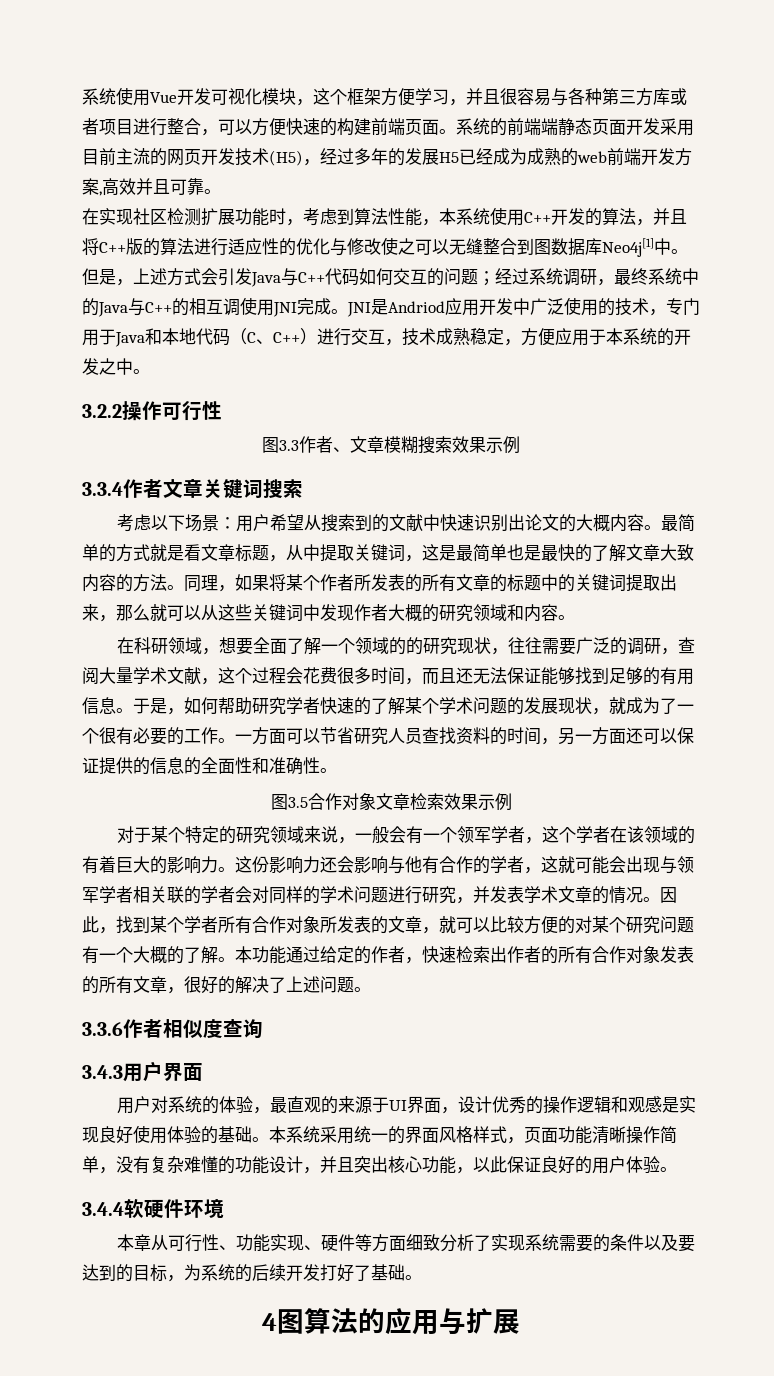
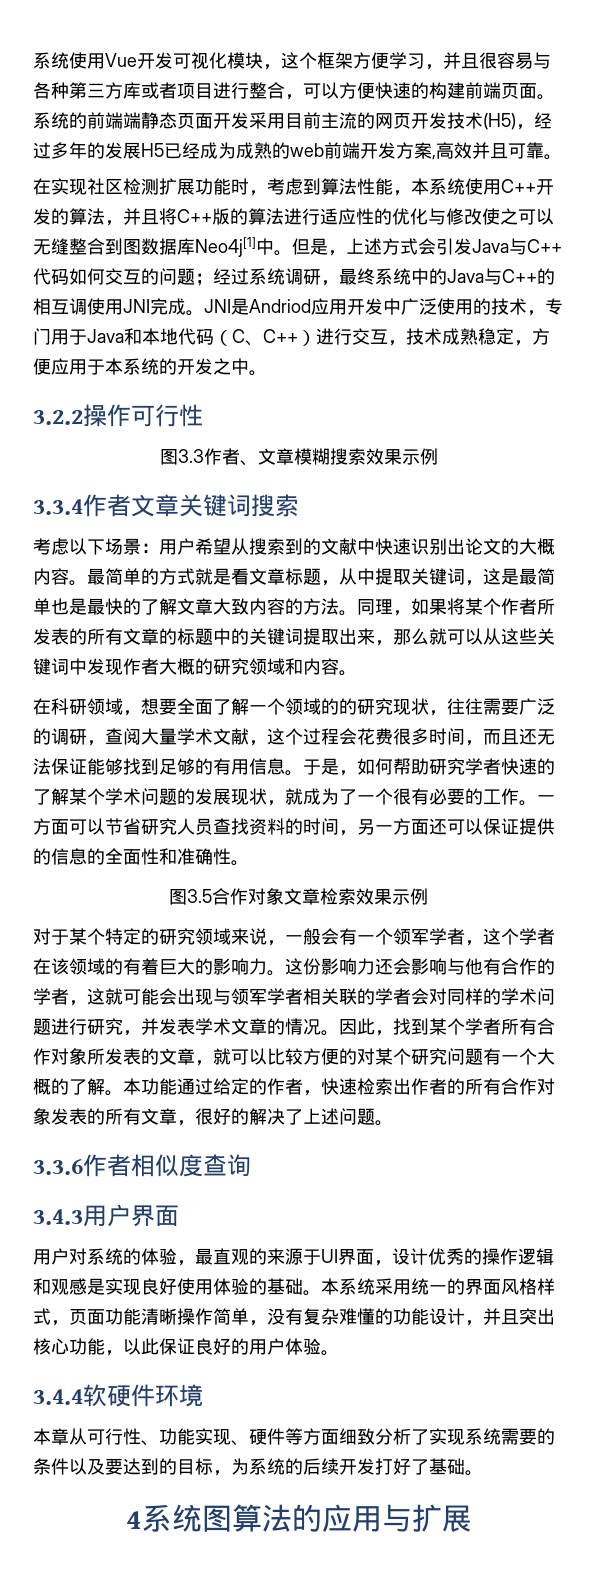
(277, 1322) none -> [141,1504,202,1532] 系统

